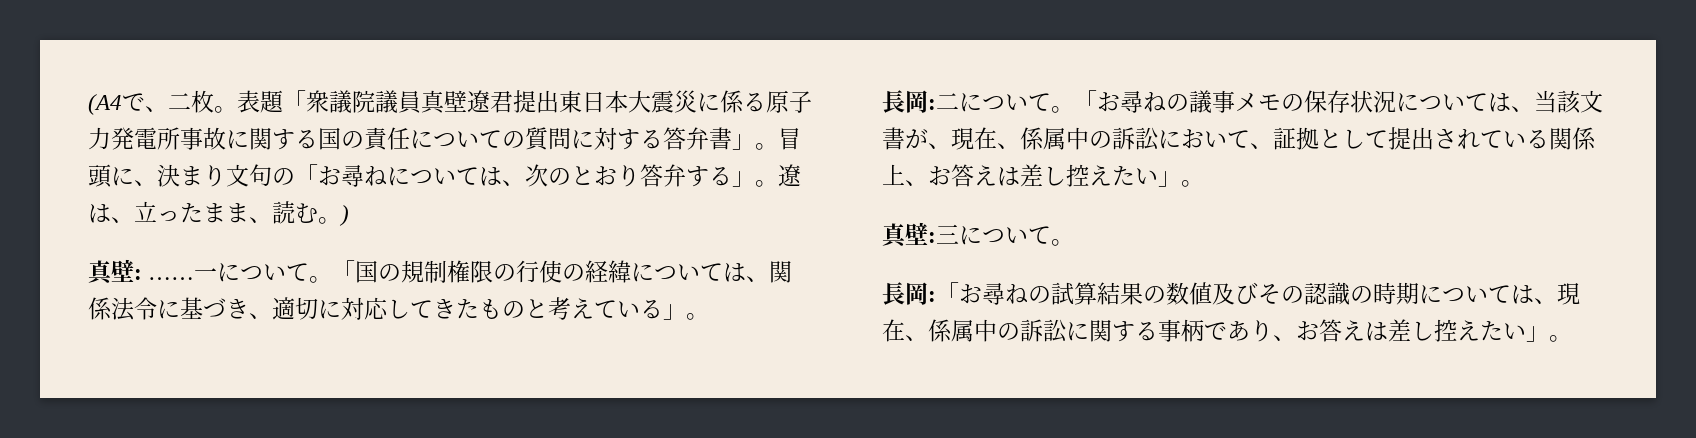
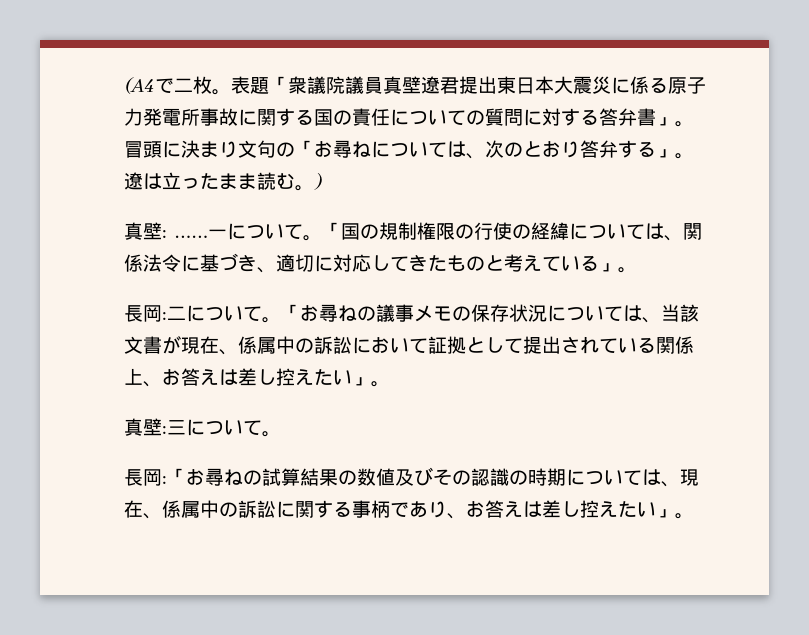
[145,106,168,112] 、 -> (174, 85) none
[134,180,157,186] 、 -> (181, 149) none
[111,217,134,223] 、 -> (162, 181) none
[249,217,272,223] 、 -> (257, 181) none
[928,143,951,149] 、 -> (181, 345) none
[1250,143,1273,149] 、 -> (428, 345) none

